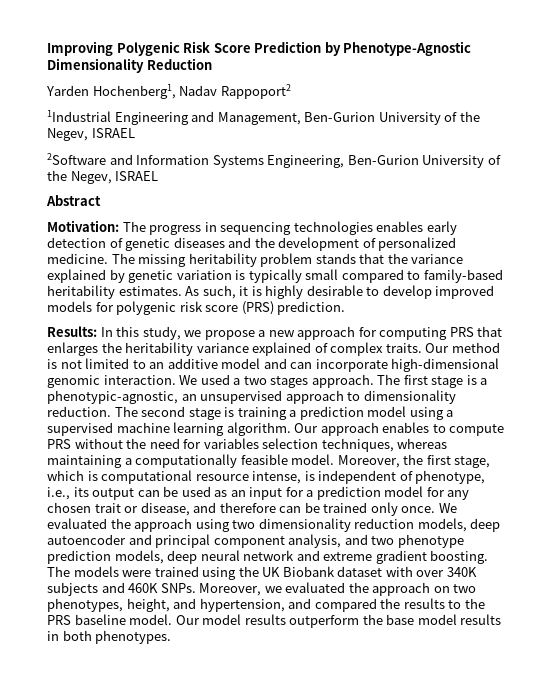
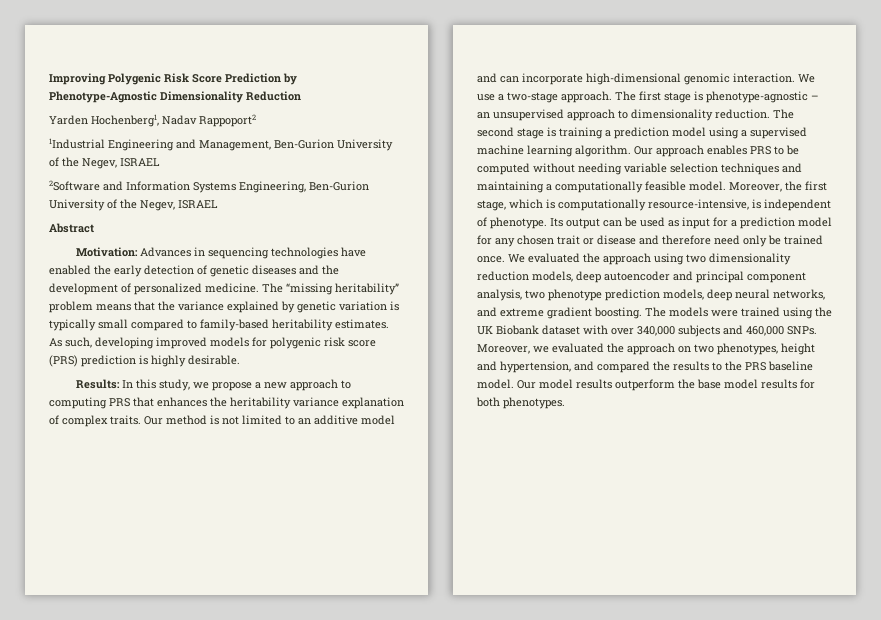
[122,221,202,235] The progress -> [139,247,191,257] Advances
[376,221,424,232] enables -> [340,247,366,257] [49,265,111,275] have enabled the
[138,253,356,267] missing heritability problem stands -> [286,283,399,295] [49,301,131,313] “missing heritability” problem means
[239,285,432,299] it is highly desirable to develop -> [95,337,154,349] developing
[277,301,346,315] prediction. -> [81,355,240,367] prediction is highly desirable.
[358,327,377,337] for -> [340,380,351,389] to
[47,342,98,356] enlarges -> [157,397,207,407] enhances
[252,342,312,356] explained -> [342,397,404,409] explanation
[200,374,309,388] used a two stages -> [477,92,558,103] use a two-stage
[480,378,488,385] [47,390,178,404] a phenotypic-agnostic, -> [706,91,819,103] phenotype-agnostic –
[432,424,505,436] [47,438,448,452] to compute PRS without the need for variables selection techniques, whereas -> [750,145,799,155] [477,163,802,175] PRS to be computed without needing variable selection techniques and
[101,470,486,484] [47,487,89,500] computational resource intense, is independent of phenotype, i.e., its -> [558,199,831,211] [477,217,563,229] computationally resource-intensive, is independent of phenotype. Its
[230,490,246,497] an -> (679, 223) none
[140,502,190,516] disease, -> [597,235,636,245] disease
[279,506,302,513] can -> [714,235,767,247] need only
[370,502,398,516] only -> (823, 240) none
[344,534,368,545] and -> (522, 295) none
[243,550,295,561] network -> [773,289,825,300] networks,
[446,567,477,577] 340K -> [637,326,675,336] 340,000
[128,583,159,593] 460K -> [746,326,784,336] 460,000
[126,598,170,612] height, -> [781,343,815,355] height
[47,631,59,641] in -> [800,379,815,389] for

